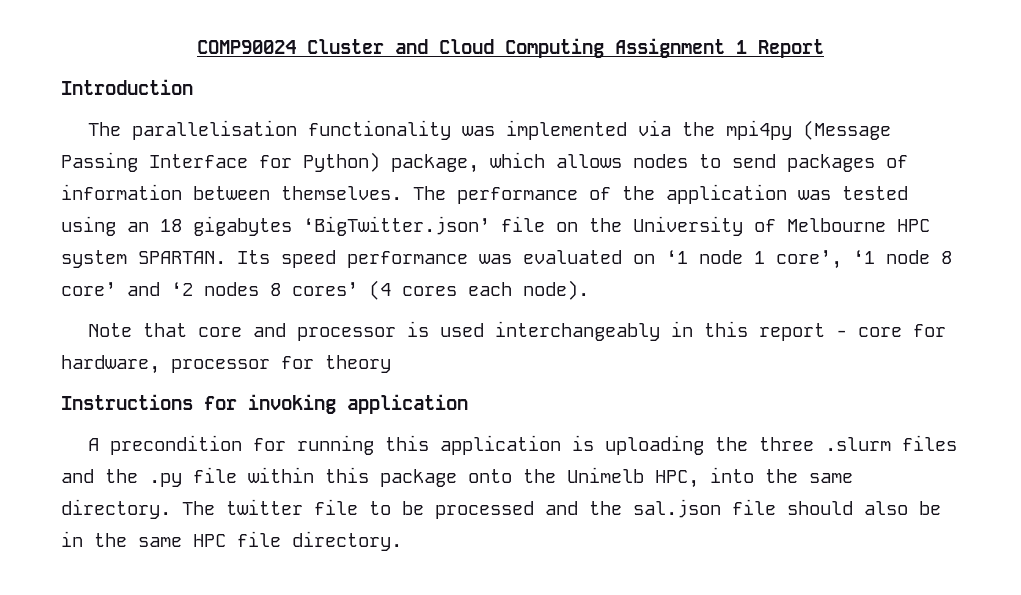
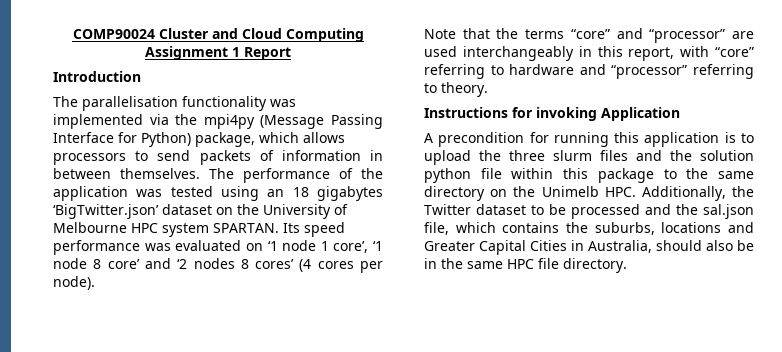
[633,154,688,168] nodes -> [53,153,126,165] processors
[787,154,875,172] packages -> [199,150,251,165] packets
(182, 192) none -> [370,150,383,161] in
[501,216,545,232] file -> [162,204,212,215] dataset
[468,282,512,296] each -> [360,261,384,273] per
[198,321,947,341] [61,355,391,374] core and processor is used interchangeably in this report - core for hardware, processor for theory -> [496,28,754,43] [424,46,754,61] [424,64,754,79] [424,82,488,97] the terms “core” and “processor” are used interchangeably in this report, with “core” referring to hardware and “processor” referring to theory.
[347,394,468,414] application -> [601,107,680,121] Application
[605,435,705,455] uploading -> [741,133,754,143] [424,150,471,165] to upload
[825,437,892,451] .slurm -> [553,150,592,161] slurm
[149,473,182,487] .py -> [700,150,754,161] [424,168,471,183] solution python
[468,467,853,488] [61,499,358,519] onto the Unimelb HPC, into the same directory. The twitter file -> [663,168,754,179] [424,186,754,201] [424,204,526,215] to the same directory on the Unimelb HPC. Additionally, the Twitter dataset
[732,499,776,515] file -> [424,222,754,235] [424,240,652,255] file, which contains the suburbs, locations and Greater Capital Cities in Australia,

